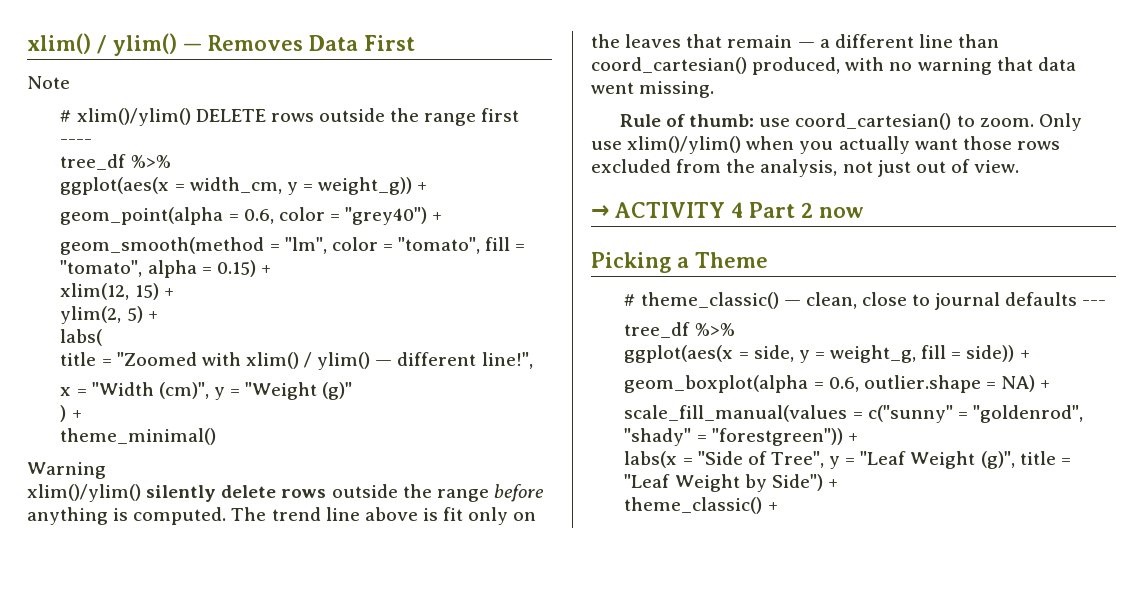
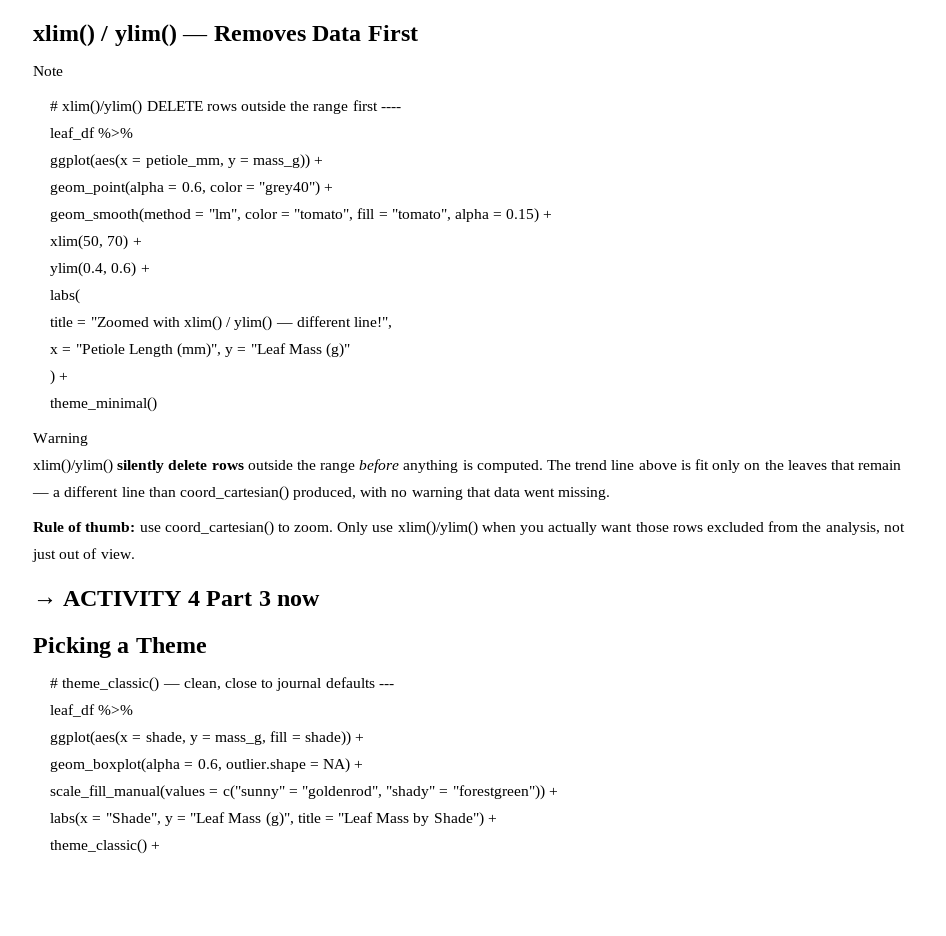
[60,154,171,170] [60,177,413,195] tree_df %>% // ggplot(aes(x = width_cm, y = weight_g)) -> [50,127,134,140] [50,154,311,169] leaf_df %>% // ggplot(aes(x = petiole_mm, y = mass_g))
[60,283,174,300] [60,306,143,324] xlim(12, 15) + // ylim(2, 5) -> [50,235,142,250] [50,262,137,277] xlim(50, 70) + // ylim(0.4, 0.6)
[91,382,318,400] "Width (cm)", y = "Weight -> [75,343,322,358] "Petiole Length (mm)", y = "Leaf Mass
[801,202,813,218] 2 -> [258,591,271,606] 3
[624,322,735,338] [624,345,1015,363] tree_df %>% // ggplot(aes(x = side, y = weight_g, fill = side)) -> [50,704,134,717] [50,731,351,746] leaf_df %>% // ggplot(aes(x = shade, y = mass_g, fill = shade))
[697,451,976,469] "Side of Tree", y = "Leaf Weight -> [105,812,262,826] "Shade", y = "Leaf Mass
[674,474,823,492] Weight by Side") -> [376,812,484,827] Mass by Shade")

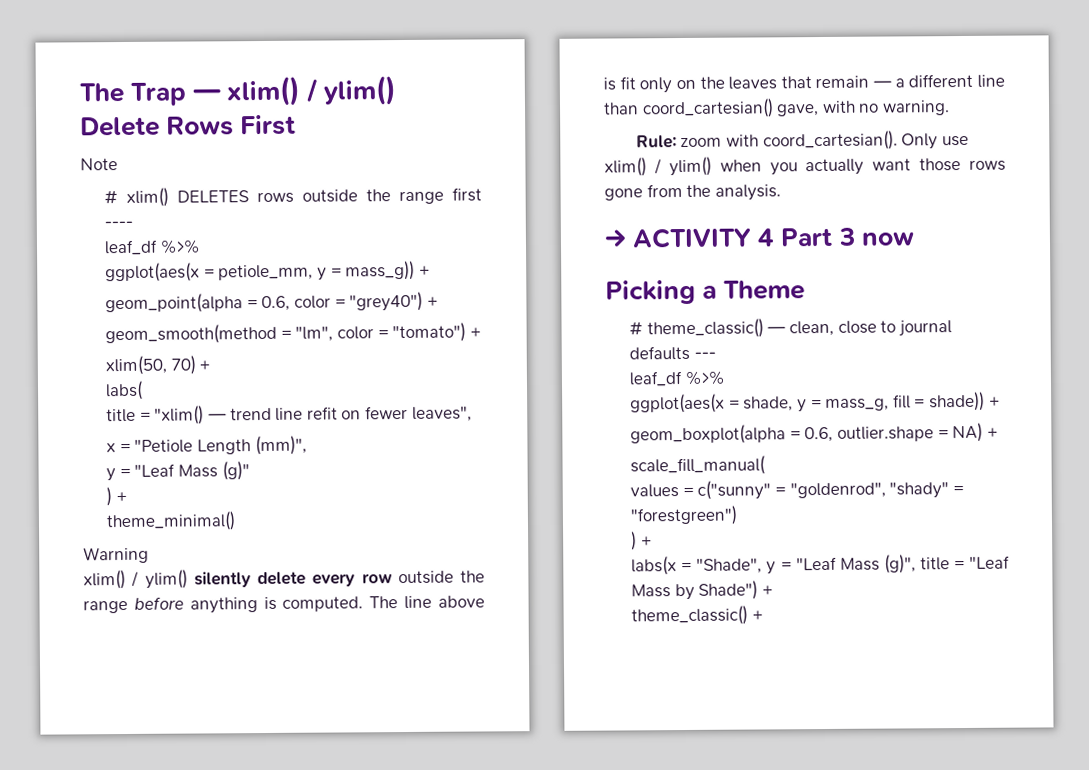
[33,24,362,47] xlim() / ylim() — Removes Data -> [79,75,396,107] [80,116,235,137] The Trap — xlim() / ylim() Delete Rows
[62,100,203,115] xlim()/ylim() DELETE -> [126,187,250,207] xlim() DELETES
[294,208,540,223] "tomato", fill = "tomato", alpha = 0.15) -> [392,322,467,343] "tomato")
[50,262,150,277] // ylim(0.4, 0.6) + -> (211, 365) none
[90,316,392,331] "Zoomed with xlim() / ylim() — different line!", -> [154,405,472,425] "xlim() — trend line refit on fewer leaves",
(221, 350) none -> (307, 445) //
[33,459,244,474] xlim()/ylim() silently delete rows -> [83,569,393,590] xlim() / ylim() silently delete every row
[575,460,608,470] trend -> (399, 602) none
[293,487,357,500] produced, -> [776,104,820,117] gave,
[411,487,611,500] [33,521,478,536] warning that data went missing. // Rule of thumb: use coord_cartesian() to zoom. Only use xlim()/ylim() -> [881,100,950,116] [635,130,969,151] [604,156,712,177] warning. // Rule: zoom with coord_cartesian(). Only use xlim() / ylim()
[706,522,764,532] excluded -> [604,188,643,201] gone
[825,522,905,535] [32,548,135,562] analysis, not just out of view. -> [714,184,781,201] analysis.
[50,785,206,800] scale_fill_manual(values -> [630,455,766,476] [630,484,680,498] scale_fill_manual( // values
[452,785,545,800] "forestgreen")) -> [630,505,739,526] [631,531,638,551] "forestgreen") // )

